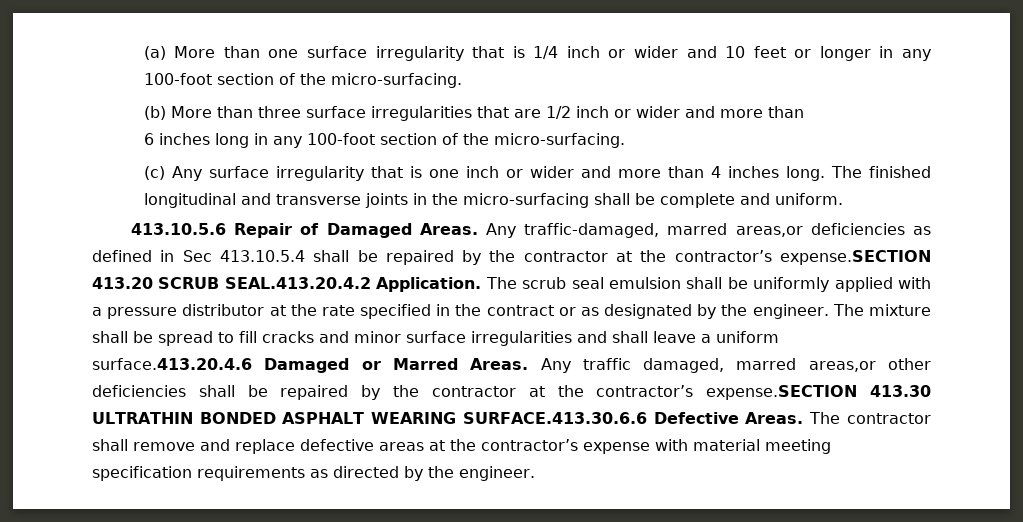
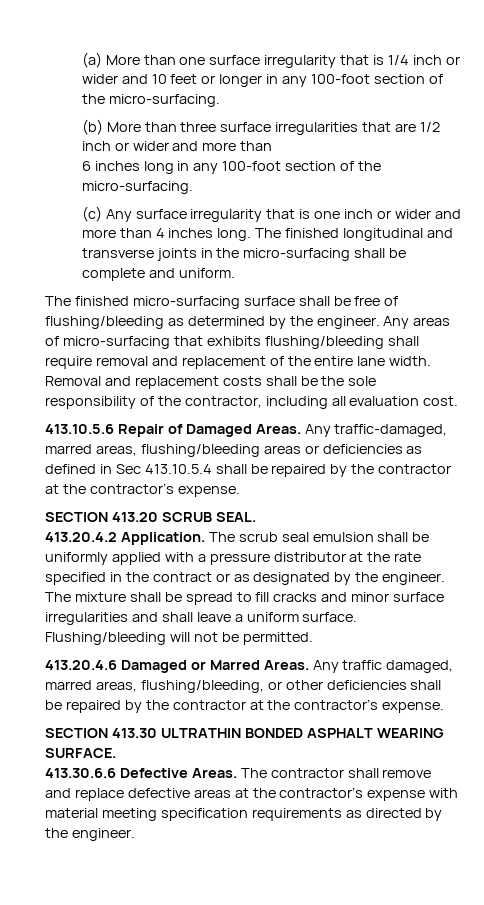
(843, 199) none -> [45,296,399,309] [45,316,451,329] [45,336,419,349] [45,356,432,369] [45,376,377,389] [45,396,459,409] // The finished micro-surfacing surface shall be free of flushing/bleeding as determined by the engineer. Any areas of micro-surfacing that exhibits flushing/bleeding shall require removal and replacement of the entire lane width. Removal and replacement costs shall be the sole responsibility of the contractor, including all evaluation cost.
[735,226,803,237] areas,or -> [95,444,319,457] areas, flushing/bleeding areas or
[779,250,931,265] [92,277,371,289] expense.SECTION 413.20 SCRUB SEAL.413.20.4.2 -> [177,486,240,497] [45,512,256,522] [45,532,117,542] expense. // SECTION 413.20 SCRUB SEAL. // 413.20.4.2
[92,358,252,370] surface.413.20.4.6 -> [302,612,358,622] [45,632,313,645] [45,660,117,670] surface. Flushing/bleeding will not be permitted. // 413.20.4.6
[808,361,876,372] areas,or -> [95,680,282,693] areas, flushing/bleeding, or
[706,385,858,400] expense.SECTION -> [382,702,445,713] [45,728,108,738] expense. // SECTION
[462,412,647,424] SURFACE.413.30.6.6 -> [45,748,116,758] [45,768,116,778] SURFACE. // 413.30.6.6

